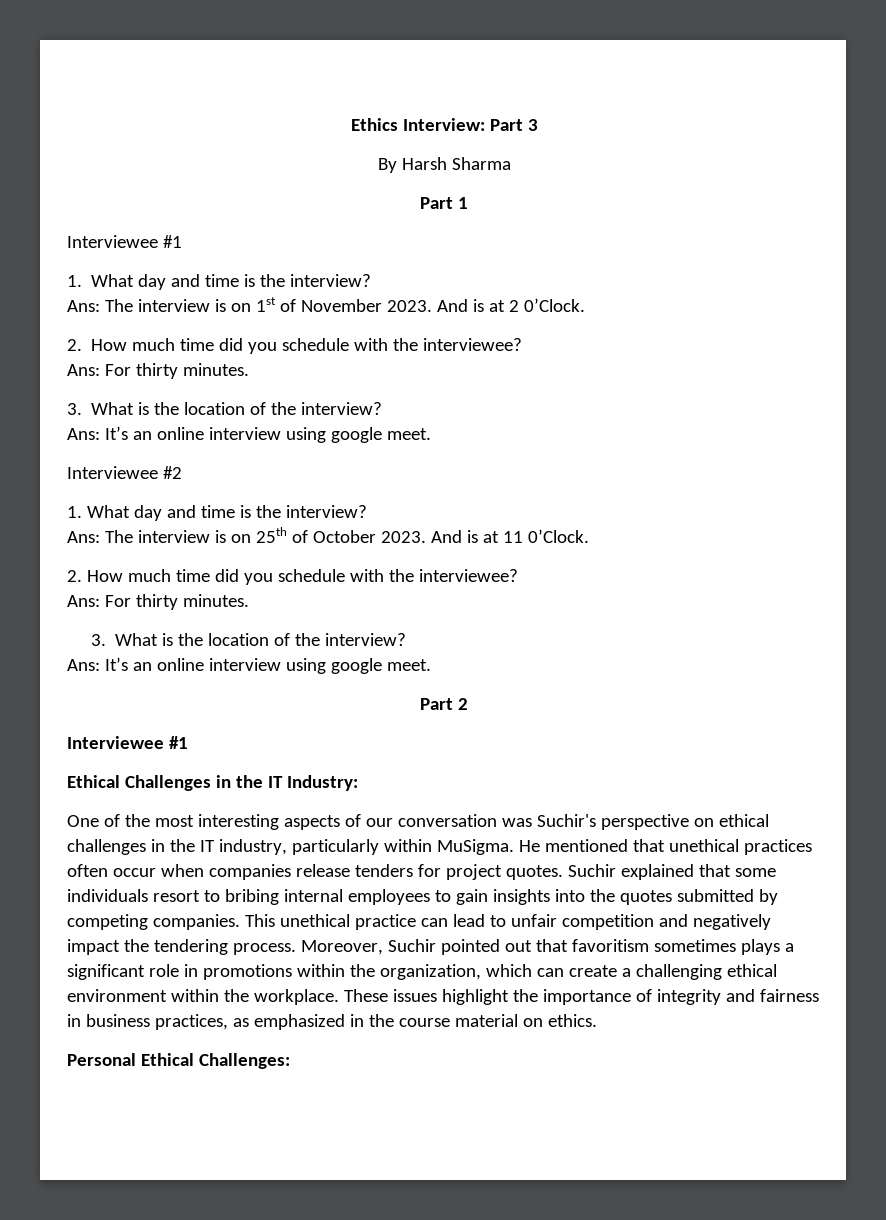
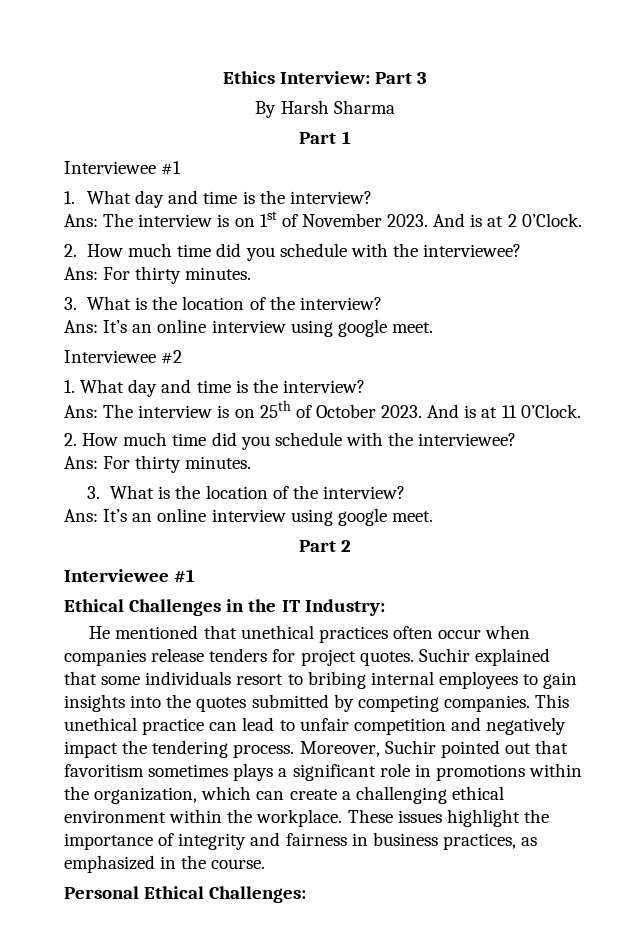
[67,814,769,830] [67,839,514,855] One of the most interesting aspects of our conversation was Suchir's perspective on ethical challenges in the IT industry, particularly within MuSigma. -> (385, 607) none
[398,1014,597,1027] course material on ethics. -> [211,859,266,869] course.

